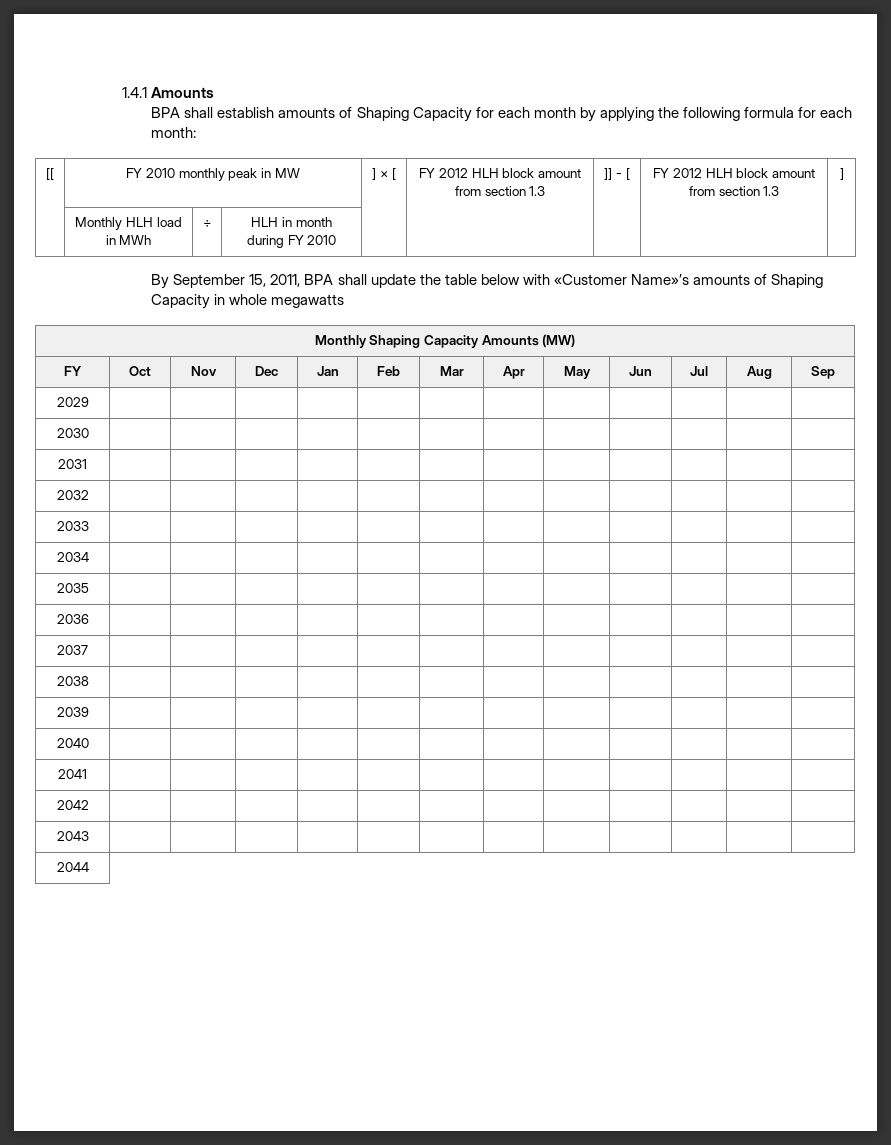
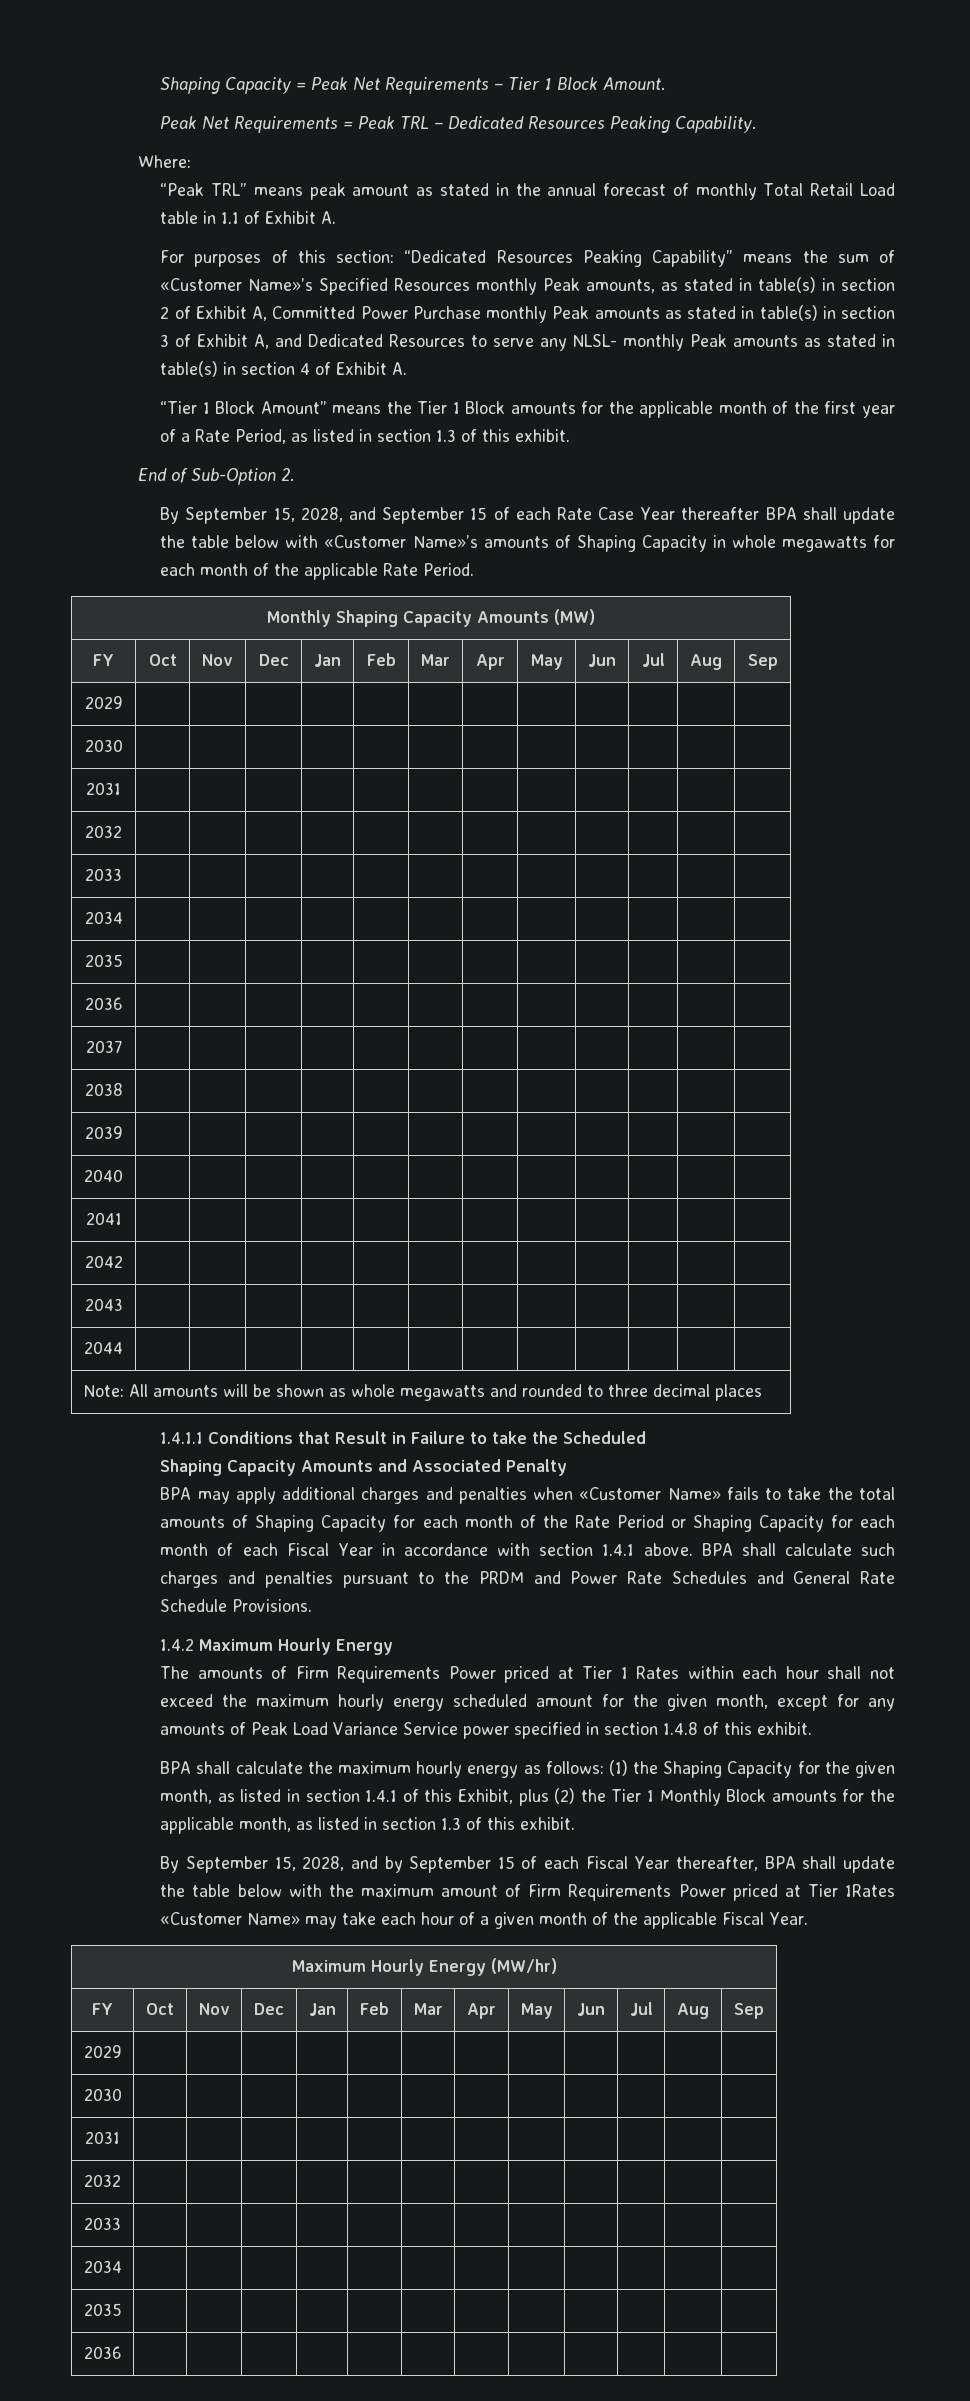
[122,87,215,98] [151,107,853,122] [151,127,197,138] [46,168,54,180] [126,168,300,181] [372,168,396,180] [419,168,581,178] [454,186,546,196] [604,168,630,180] [653,168,815,178] [688,186,780,196] [839,168,844,180] [75,217,182,230] [105,235,152,245] [203,220,211,227] [251,217,332,227] [246,235,337,248] [151,274,301,289] 1.4.1 Amounts // BPA shall establish amounts of Shaping Capacity for each month by applying the following formula for each month: // [[ | FY 2010 monthly peak in MW | ] × [ | FY 2012 HLH block amount from section 1.3 | ]] - [ | FY 2012 HLH block amount from section 1.3 | ] // | Monthly HLH load in MWh | ÷ | HLH in month during FY 2010 | | | | | // By September 15, 2011, -> [160,77,667,94] [160,116,758,133] [137,155,191,168] [160,183,895,200] [160,211,337,224] [160,250,896,267] [160,277,896,295] [160,305,895,323] [160,334,896,351] [160,361,408,377] [160,401,896,418] [160,429,571,444] [137,468,295,485] [160,507,760,524] Shaping Capacity = Peak Net Requirements – Tier 1 Block Amount. // Peak Net Requirements = Peak TRL – Dedicated Resources Peaking Capability. // Where: // “Peak TRL” means peak amount as stated in the annual forecast of monthly Total Retail Load table in 1.1 of Exhibit A. // For purposes of this section: “Dedicated Resources Peaking Capability” means the sum of «Customer Name»’s Specified Resources monthly Peak amounts, as stated in table(s) in section 2 of Exhibit A, Committed Power Purchase monthly Peak amounts as stated in table(s) in section 3 of Exhibit A, and Dedicated Resources to serve any NLSL- monthly Peak amounts as stated in table(s) in section 4 of Exhibit A. // “Tier 1 Block Amount” means the Tier 1 Block amounts for the applicable month of the first year of a Rate Period, as listed in section 1.3 of this exhibit. // End of Sub-Option 2. // By September 15, 2028, and September 15 of each Rate Case Year thereafter
(345, 301) none -> [872,535,895,548] [160,563,475,580] for each month of the applicable Rate Period.
(89, 867) none -> [82,1384,762,1401] [160,1431,647,1444] [160,1459,568,1476] [160,1487,896,1504] [160,1515,896,1532] [160,1543,895,1556] [160,1571,895,1588] [160,1599,313,1612] [160,1638,394,1655] [160,1666,896,1683] [160,1694,895,1711] [160,1722,813,1739] [160,1760,895,1778] [160,1788,895,1806] [160,1817,576,1834] [160,1856,896,1873] [160,1884,895,1901] [160,1912,809,1929] [291,1958,557,1976] [92,2003,113,2015] [146,2003,174,2015] [198,2003,230,2015] [254,2003,284,2015] [308,2003,336,2016] [360,2002,389,2015] [413,2003,443,2015] [467,2003,496,2019] [520,2003,553,2019] [577,2003,605,2016] [629,2002,653,2016] [677,2003,709,2019] [734,2003,764,2019] [83,2045,122,2058] [83,2088,122,2101] [85,2131,120,2144] [84,2174,121,2187] [84,2217,121,2230] [83,2260,122,2273] [83,2303,122,2316] [83,2346,122,2359] | | | | | | | | | | | | // Note: All amounts will be shown as whole megawatts and rounded to three decimal places // 1.4.1.1 Conditions that Result in Failure to take the Scheduled // Shaping Capacity Amounts and Associated Penalty // BPA may apply additional charges and penalties when «Customer Name» fails to take the total amounts of Shaping Capacity for each month of the Rate Period or Shaping Capacity for each month of each Fiscal Year in accordance with section 1.4.1 above. BPA shall calculate such charges and penalties pursuant to the PRDM and Power Rate Schedules and General Rate Schedule Provisions. // 1.4.2 Maximum Hourly Energy // The amounts of Firm Requirements Power priced at Tier 1 Rates within each hour shall not exceed the maximum hourly energy scheduled amount for the given month, except for any amounts of Peak Load Variance Service power specified in section 1.4.8 of this exhibit. // BPA shall calculate the maximum hourly energy as follows: (1) the Shaping Capacity for the given month, as listed in section 1.4.1 of this Exhibit, plus (2) the Tier 1 Monthly Block amounts for the applicable month, as listed in section 1.3 of this exhibit. // By September 15, 2028, and by September 15 of each Fiscal Year thereafter, BPA shall update the table below with the maximum amount of Firm Requirements Power priced at Tier 1Rates «Customer Name» may take each hour of a given month of the applicable Fiscal Year. // Maximum Hourly Energy (MW/hr) // FY | Oct | Nov | Dec | Jan | Feb | Mar | Apr | May | Jun | Jul | Aug | Sep // 2029 | | | | | | | | | | | | // 2030 | | | | | | | | | | | | // 2031 | | | | | | | | | | | | // 2032 | | | | | | | | | | | | // 2033 | | | | | | | | | | | | // 2034 | | | | | | | | | | | | // 2035 | | | | | | | | | | | | // 2036 | | | | | | | | | | | |

